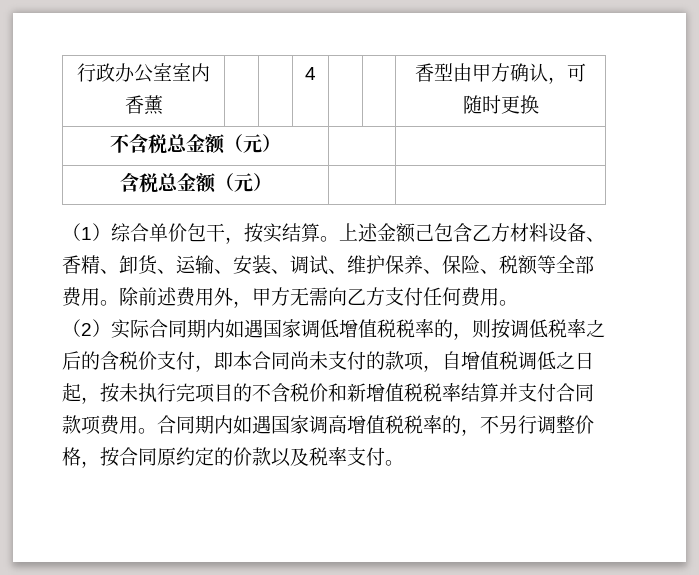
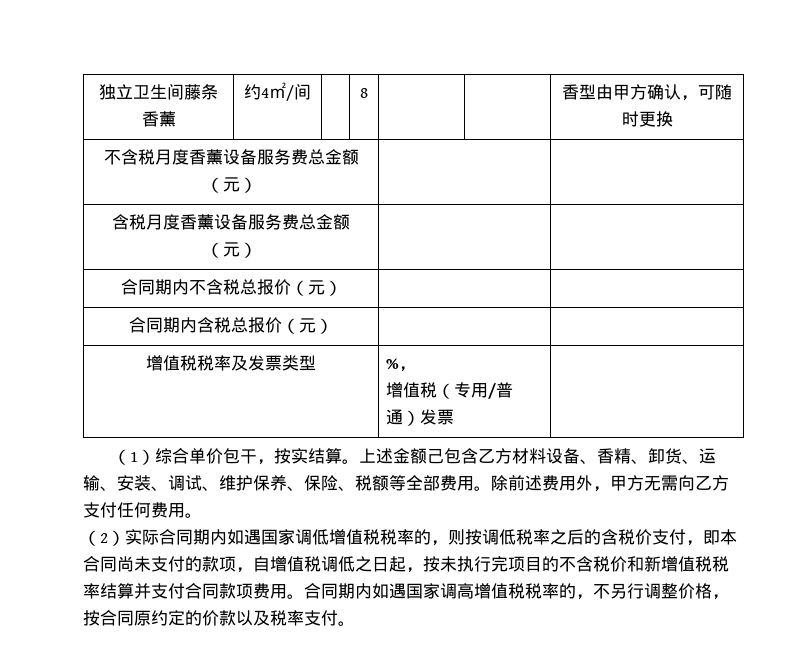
[77,63,210,83] [124,95,163,115] [305,67,316,80] 行政办公室室内香薰 | | | 4 -> [99,84,218,100] [141,111,176,127] [244,82,311,101] [360,88,368,98] 独立卫生间藤条香薰 | 约4㎡/间 | | 8
(167, 144) none -> [154,149,308,165] 月度香薰设备服务费
[157,173,272,193] 总金额（元） | | -> [146,214,350,230] [205,242,257,258] [120,279,342,296] [129,317,333,334] [146,355,316,371] [385,358,416,372] [385,382,513,399] [385,409,454,426] 月度香薰设备服务费总金额（元） | | // 合同期内不含税总报价（元） | | // 合同期内含税总报价（元） | | // 增值税税率及发票类型 | %， // 增值税（专用/普通）发票 |

